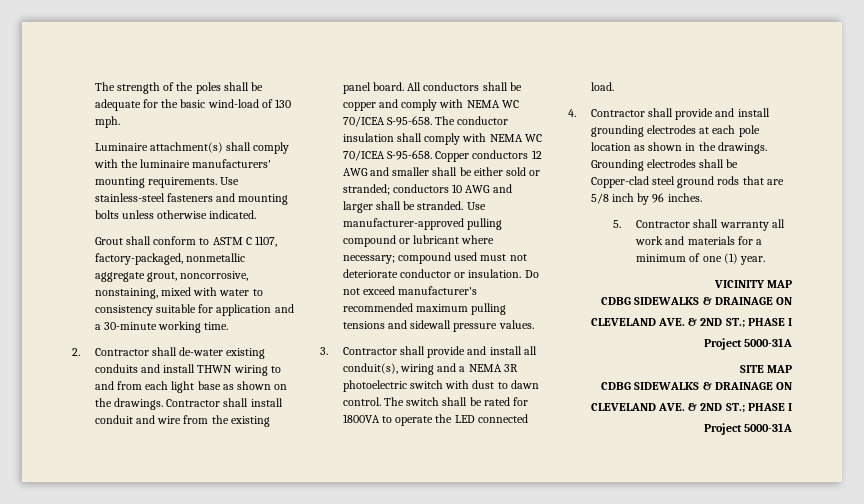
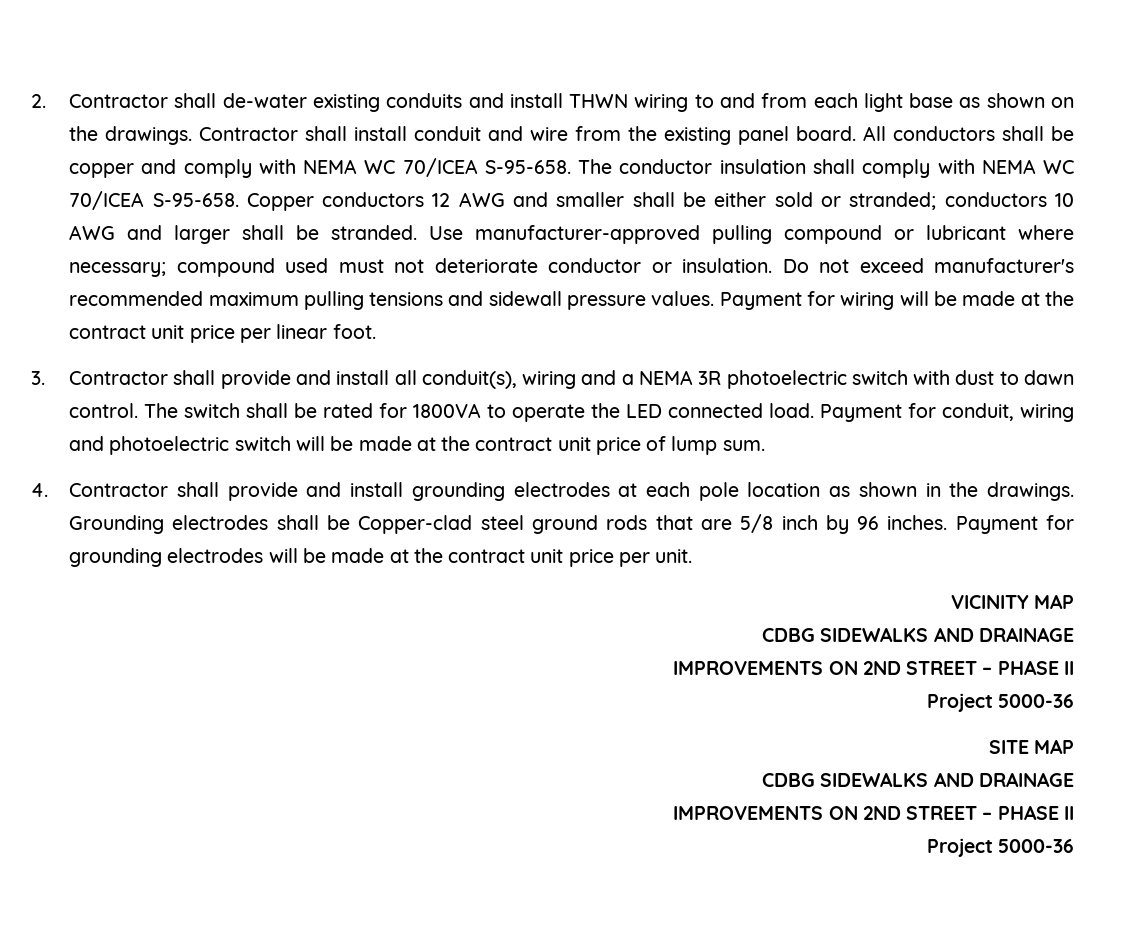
[94,82,264,94] [94,99,292,111] [94,116,120,128] [94,142,290,154] [93,159,272,168] [94,177,240,188] [94,193,289,205] [94,210,257,219] [94,236,278,247] [94,253,245,265] [94,271,249,282] [94,287,263,299] [94,304,294,316] [94,321,229,333] The strength of the poles shall be adequate for the basic wind-load of 130 mph. // Luminaire attachment(s) shall comply with the luminaire manufacturers' mounting requirements. Use stainless-steel fasteners and mounting bolts unless otherwise indicated. // Grout shall conform to ASTM C 1107, factory-packaged, nonmetallic aggregate grout, noncorrosive, nonstaining, mixed with water to consistency suitable for application and a 30-minute working time. // -> (31, 101) none
(534, 324) none -> [719,291,1075,310] [69,324,376,343] Payment for wiring will be made at the contract unit price per linear foot.
(614, 86) none -> [820,403,1074,422] [69,436,765,455] Payment for conduit, wiring and photoelectric switch will be made at the contract unit price of lump sum.
[613,219,785,231] [635,236,762,245] [636,253,765,265] // 5. Contractor shall warranty all work and materials for a minimum of one (1) year. -> [955,515,1074,534] [69,548,693,567] Payment for grounding electrodes will be made at the contract unit price per unit.
[702,297,792,305] [590,318,792,328] [703,338,792,350] & DRAINAGE ON // CLEVELAND AVE. & 2ND ST.; PHASE I // Project 5000-31A -> [933,627,1074,642] [673,660,1074,675] [926,693,1074,712] AND DRAINAGE // IMPROVEMENTS ON 2ND STREET – PHASE II // Project 5000-36
[702,382,792,390] [590,403,792,413] [703,423,792,435] & DRAINAGE ON // CLEVELAND AVE. & 2ND ST.; PHASE I // Project 5000-31A -> [933,772,1074,787] [673,805,1074,820] [926,838,1074,857] AND DRAINAGE // IMPROVEMENTS ON 2ND STREET – PHASE II // Project 5000-36

